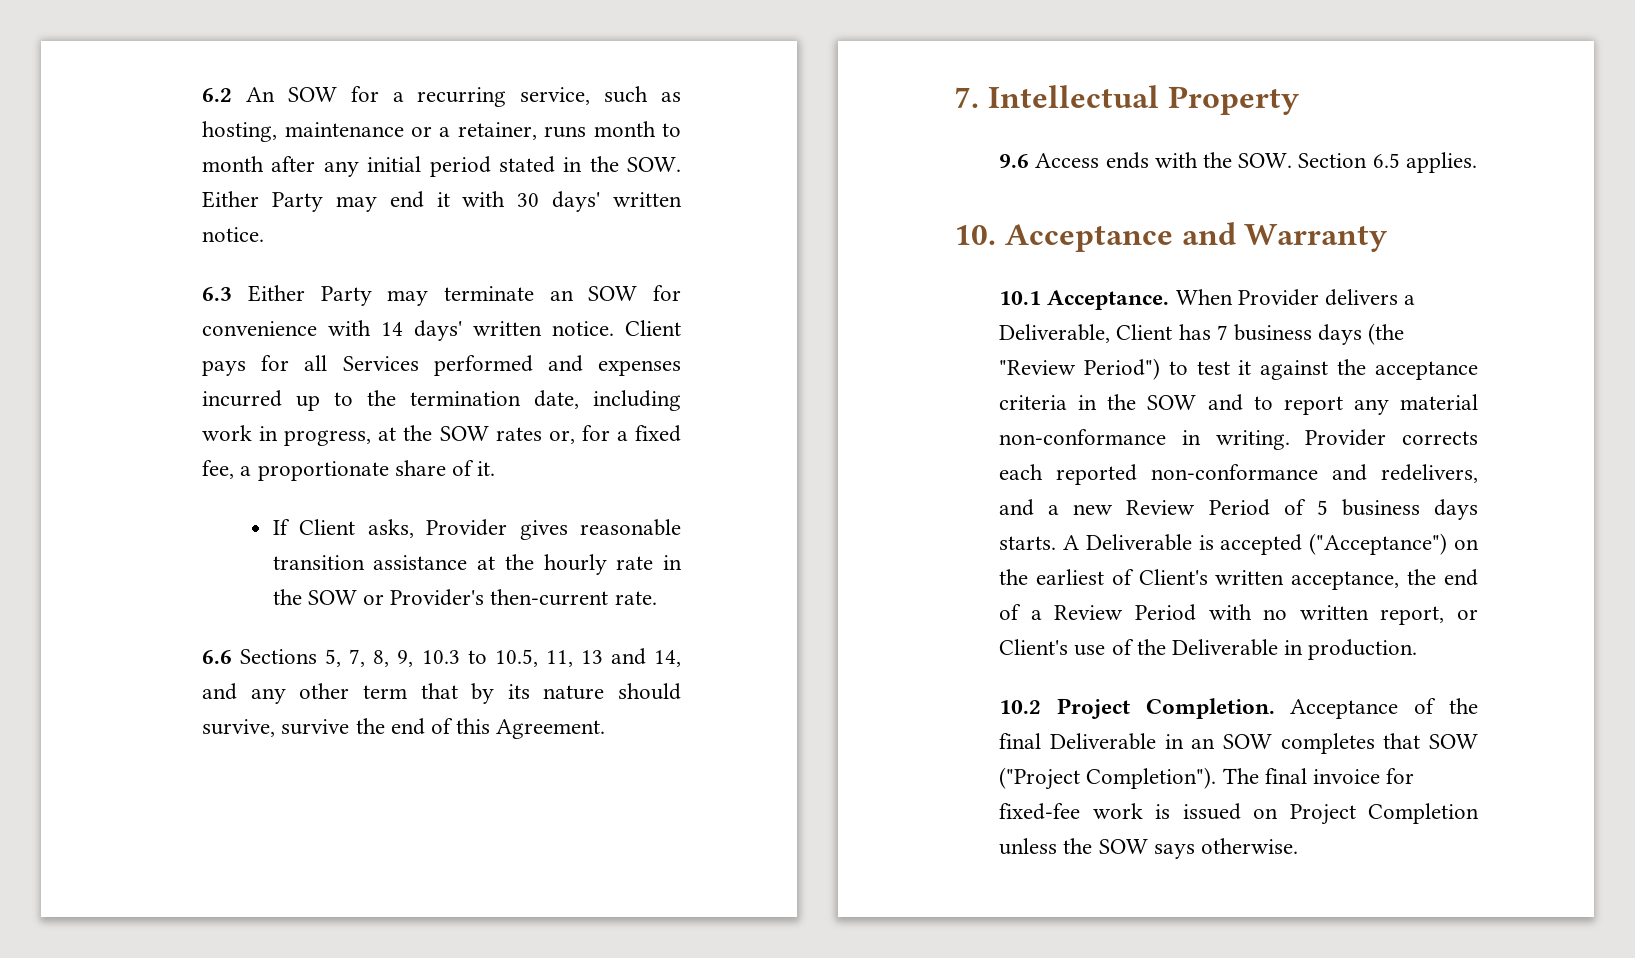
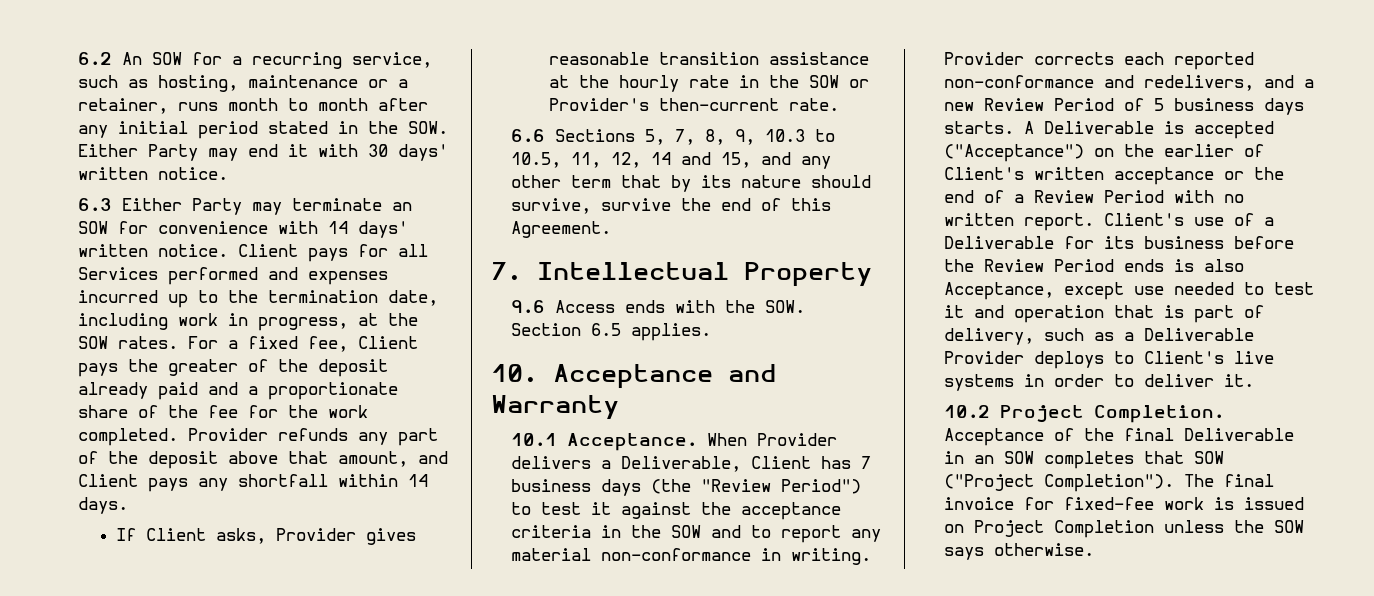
[495,425,681,444] [202,460,496,481] rates or, for a fixed fee, a proportionate share of it. -> [117,336,418,352] [77,359,388,377] [77,382,398,400] [77,405,368,418] [77,428,438,446] [77,451,448,469] [77,474,428,492] [77,497,128,514] rates. For a fixed fee, Client pays the greater of the deposit already paid and a proportionate share of the fee for the work completed. Provider refunds any part of the deposit above that amount, and Client pays any shortfall within 14 days.
[580,648,681,667] 13 and 14, -> [610,152,751,168] 12, 14 and 15,
[1035,569,1104,585] earliest -> [1163,144,1234,157] earlier
[1291,571,1400,590] acceptance, -> [1113,167,1244,185] acceptance or
[1380,606,1478,625] report, or -> [1023,213,1094,231] report.
[1136,639,1418,660] the Deliverable in production. -> [1263,217,1274,226] [943,236,1294,249] [943,259,1244,272] [943,282,1314,300] [943,305,1264,323] [943,328,1254,345] [943,351,1274,369] [943,374,1254,391] a Deliverable for its business before the Review Period ends is also Acceptance, except use needed to test it and operation that is part of delivery, such as a Deliverable Provider deploys to Client's live systems in order to deliver it.

